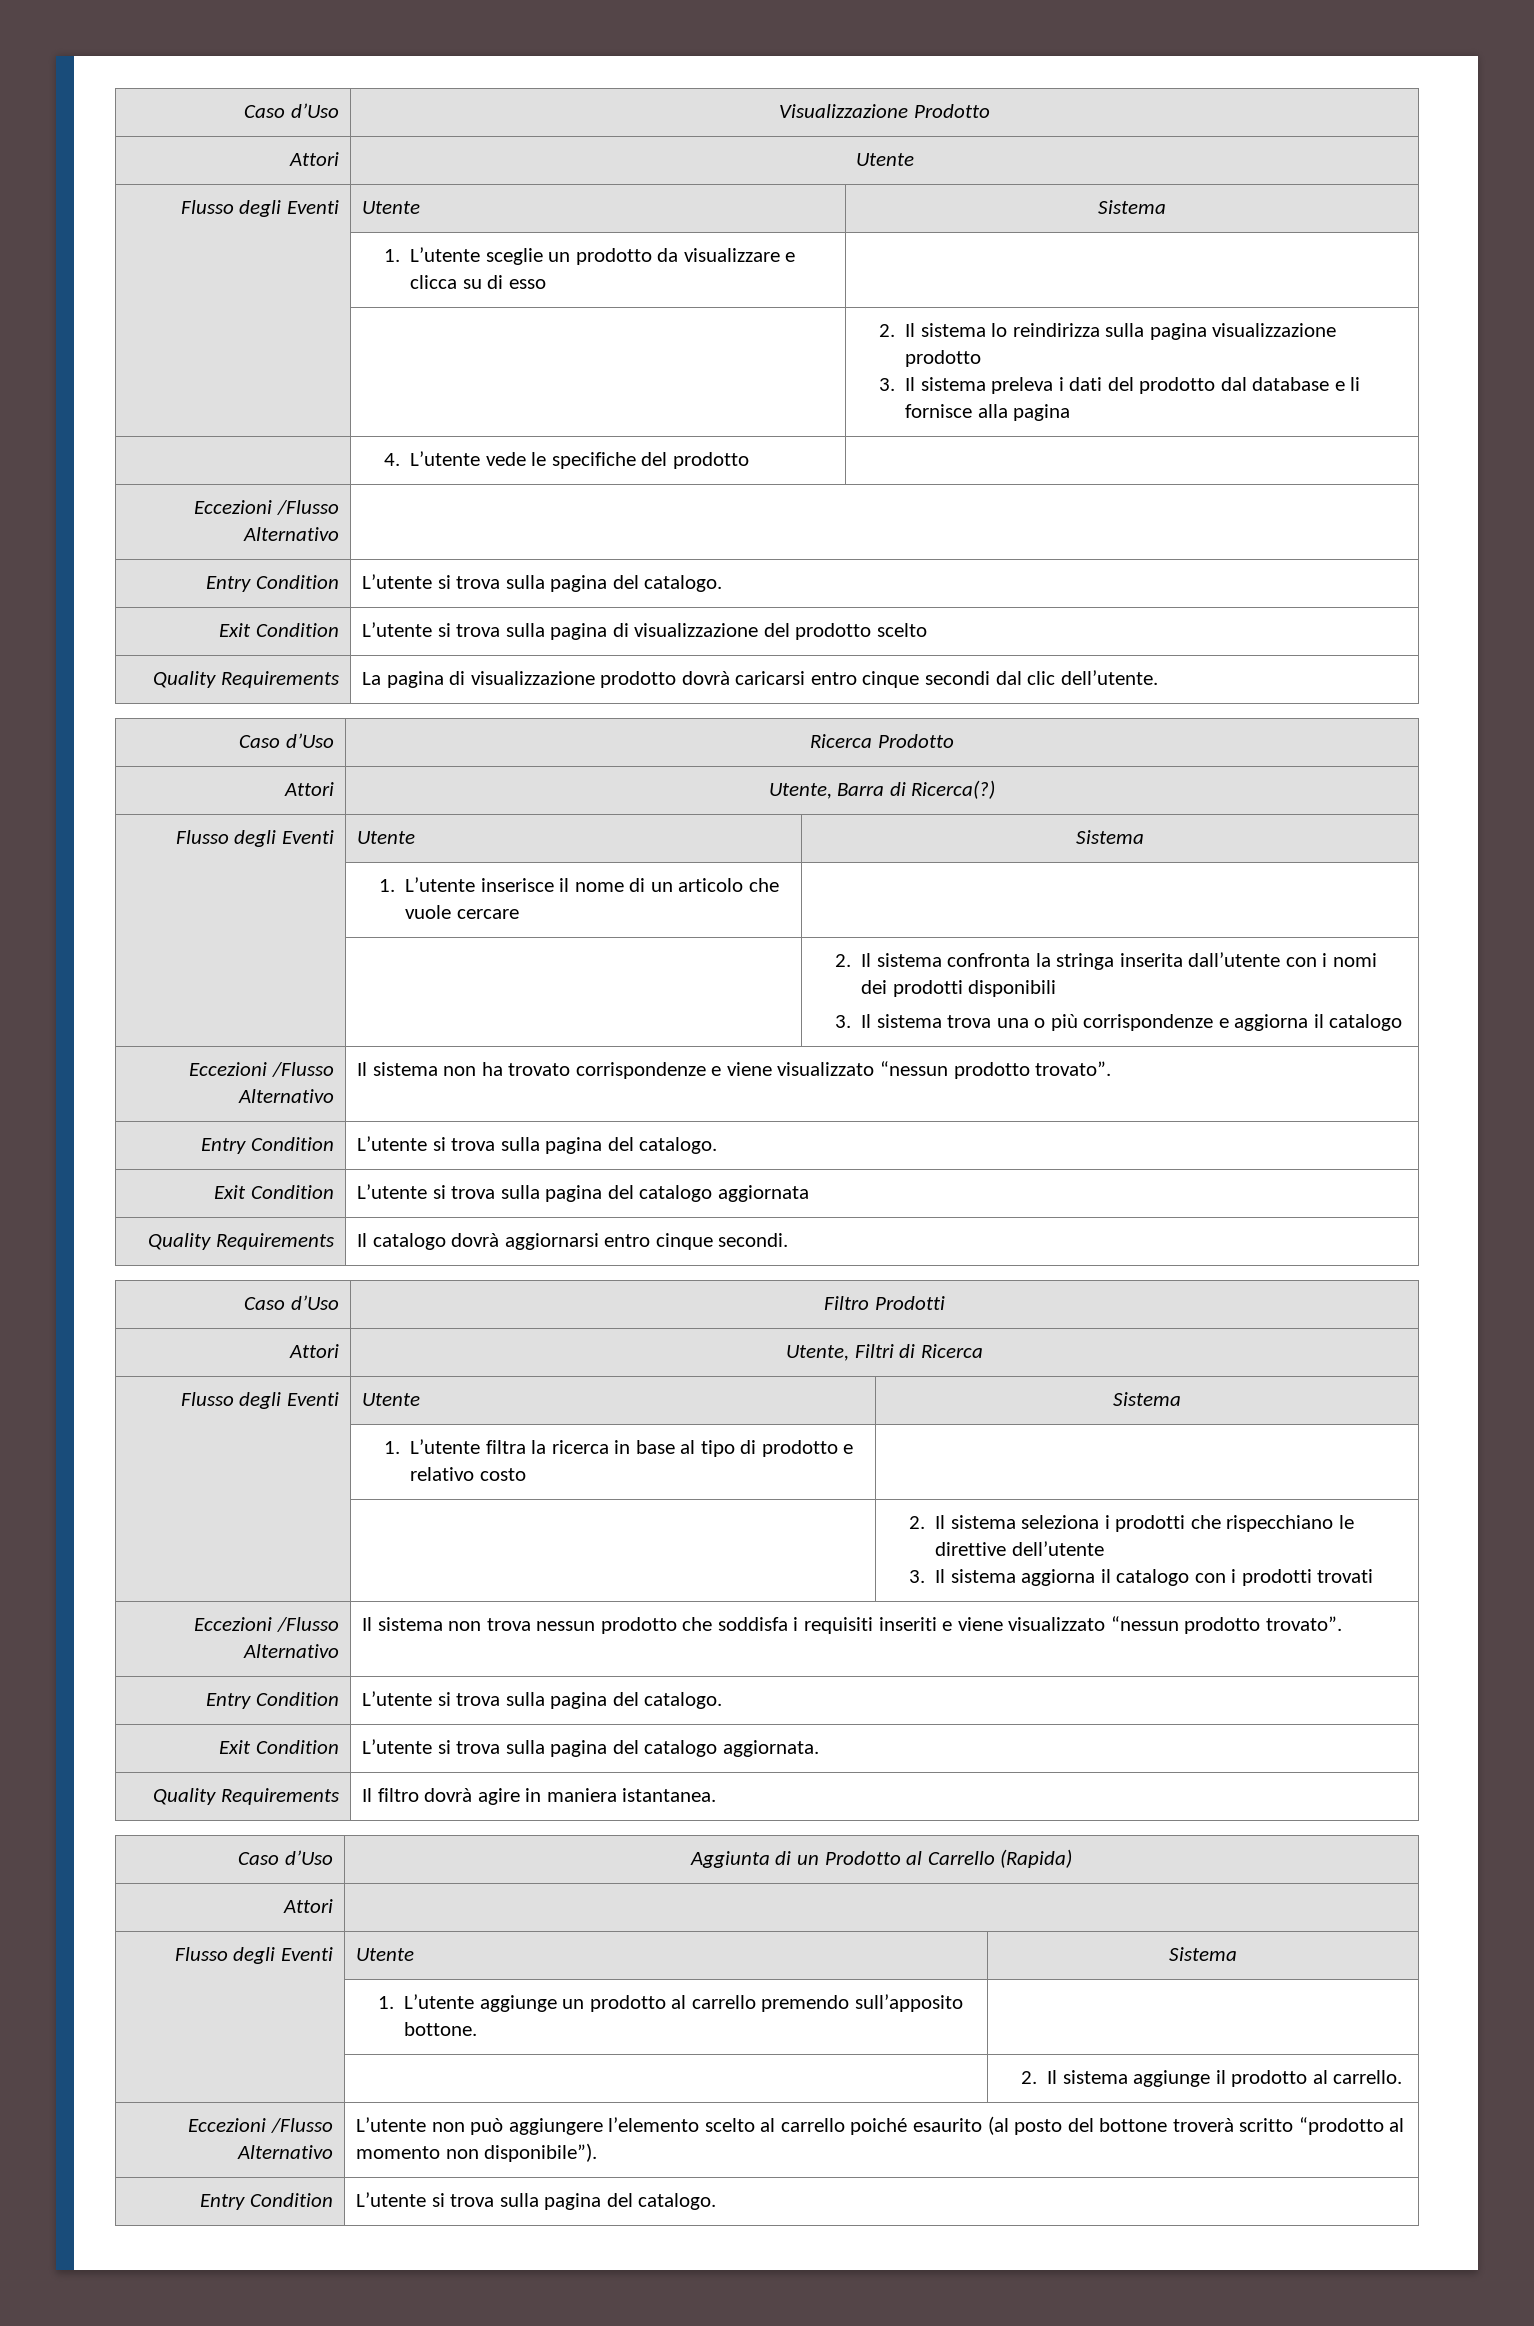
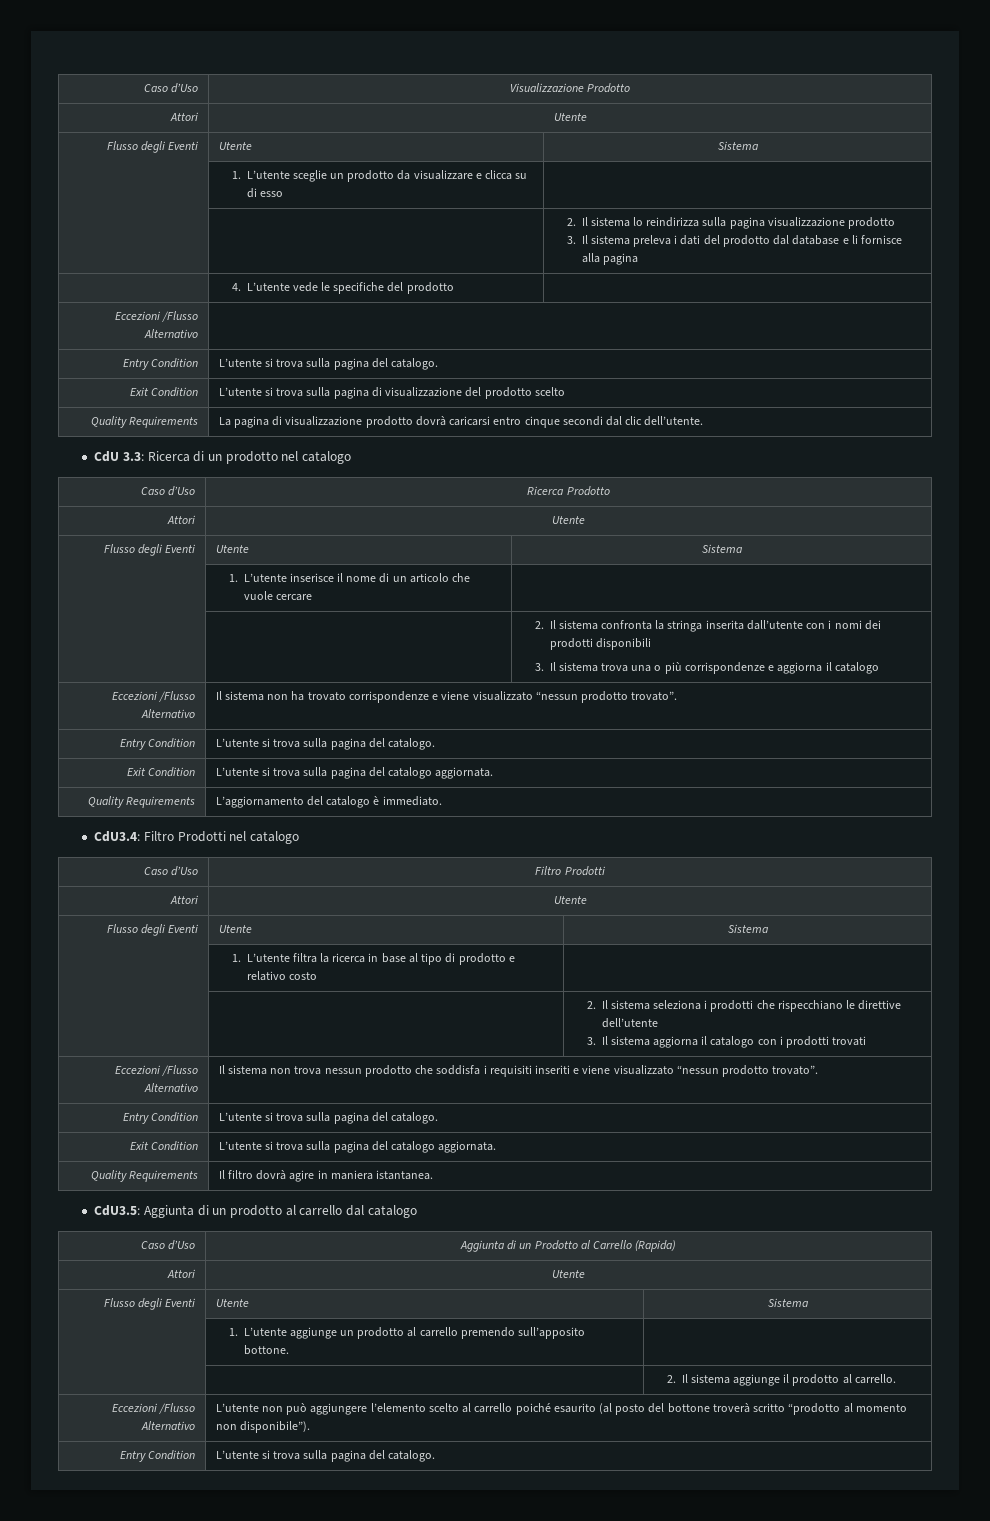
(1158, 677) none -> [94,451,351,464] // CdU 3.3: Ricerca di un prodotto nel catalogo
[768,780,996,799] Utente, Barra di Ricerca(?) -> [552,516,585,524] Utente
[717,1185,809,1202] [148,1233,334,1250] [357,1233,789,1250] aggiornata // Quality Requirements | Il catalogo dovrà aggiornarsi entro cinque secondi. -> [435,767,494,779] [88,796,196,808] [215,796,442,808] [94,831,299,844] aggiornata. // Quality Requirements | L’aggiornamento del catalogo è immediato. // CdU3.4: Filtro Prodotti nel catalogo
[786,1344,983,1361] Utente, Filtri di Ricerca -> [553,896,587,904] Utente
(717, 1795) none -> [94,1205,417,1218] // CdU3.5: Aggiunta di un prodotto al carrello dal catalogo
(333, 1906) none -> [552,1270,585,1278] Utente

